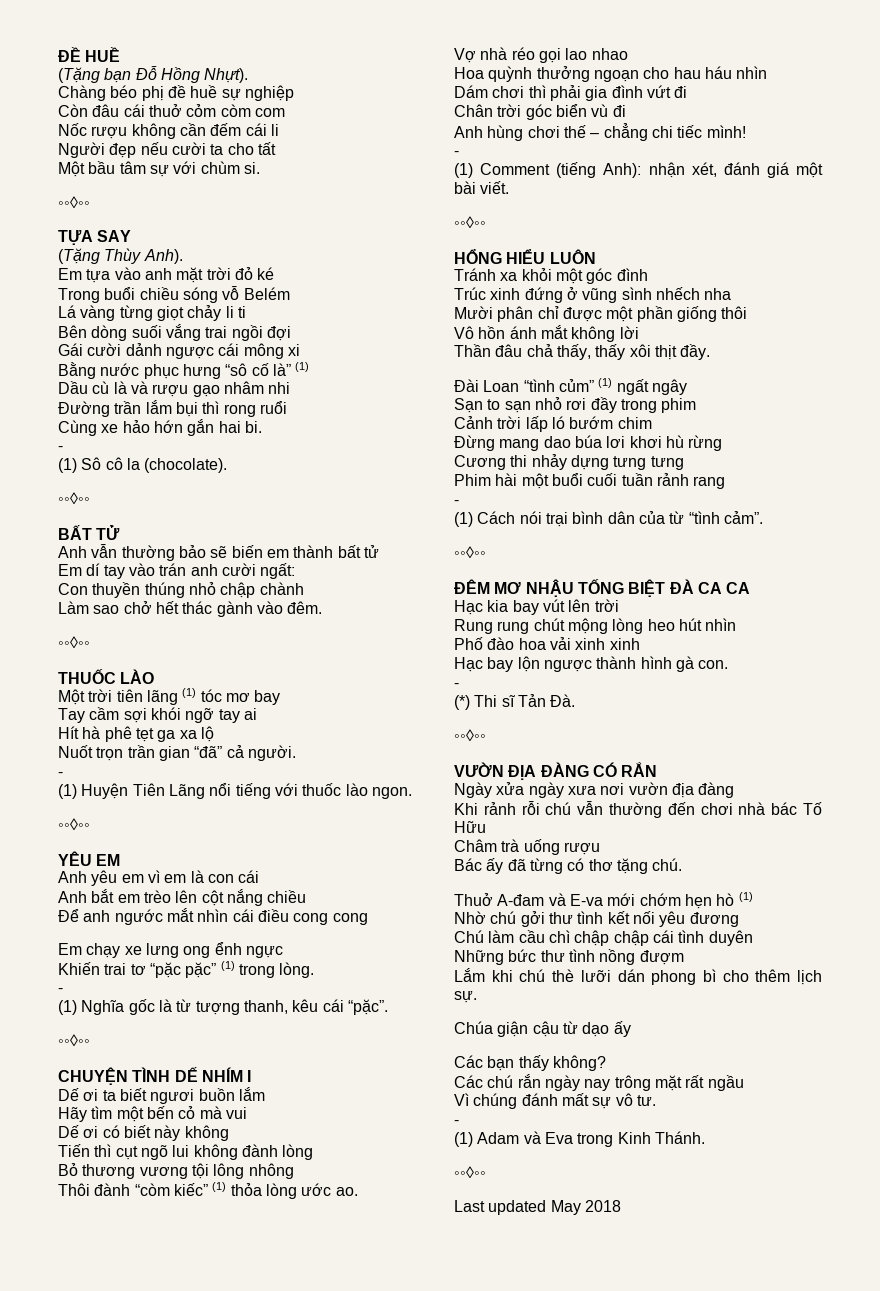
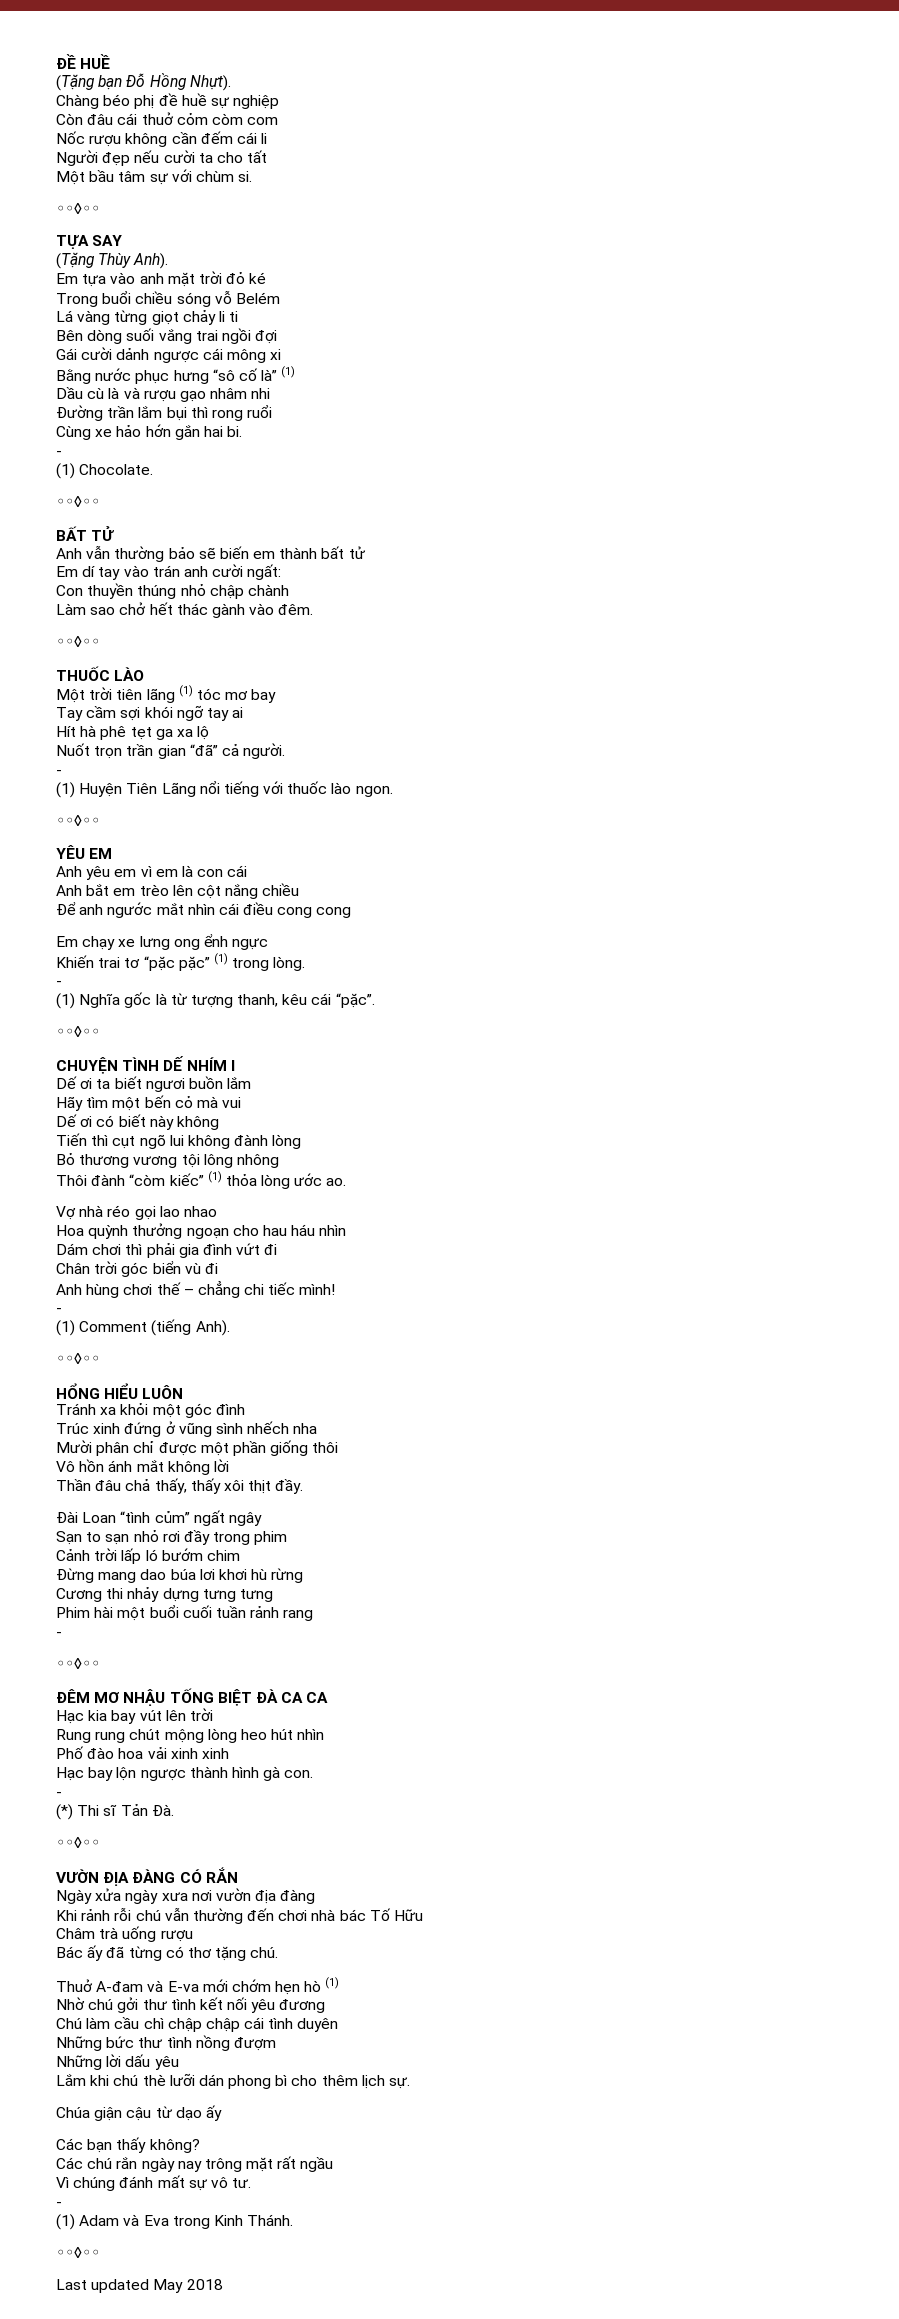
[81,457,228,473] Sô cô la (chocolate). -> [79,464,154,475] Chocolate.
[603,162,823,178] [454,181,510,194] Anh): nhận xét, đánh giá một bài viết. -> [195,1320,230,1336] Anh).
[598,378,613,388] (1) -> (190, 1517) none
[454,511,763,527] // (1) Cách nói trại bình dân của từ “tình cảm”. -> (62, 1634) none
(684, 957) none -> [56,2054,179,2070] // Những lời dấu yêu

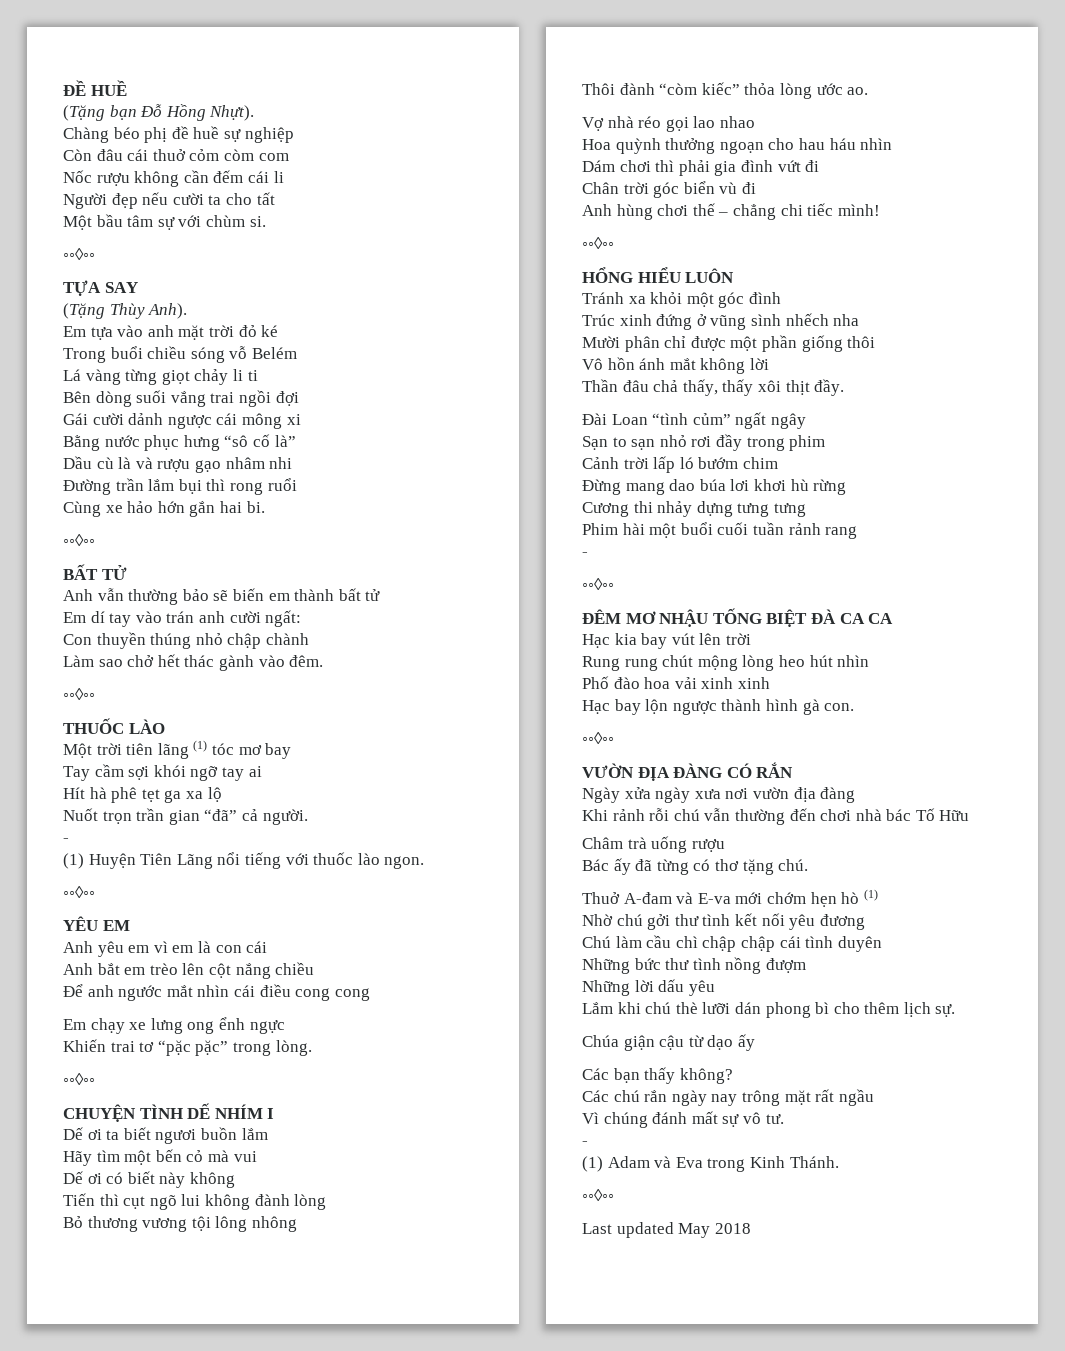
[281,366,296,378] (1) -> (296, 441) none
[56,451,62,456] [56,463,154,479] // - // (1) Chocolate. -> (265, 507) none
[213,953,228,965] (1) -> (229, 1048) none
[56,981,62,986] [56,992,375,1009] // - // (1) Nghĩa gốc là từ tượng thanh, kêu cái “pặc”. -> (312, 1048) none
[207,1171,222,1183] (1) -> (740, 88) none
[56,1308,62,1313] [56,1319,230,1336] // - // (1) Comment (tiếng Anh). -> (880, 210) none
[56,1792,62,1797] [56,1804,174,1820] // - // (*) Thi sĩ Tản Đà. -> (855, 707) none

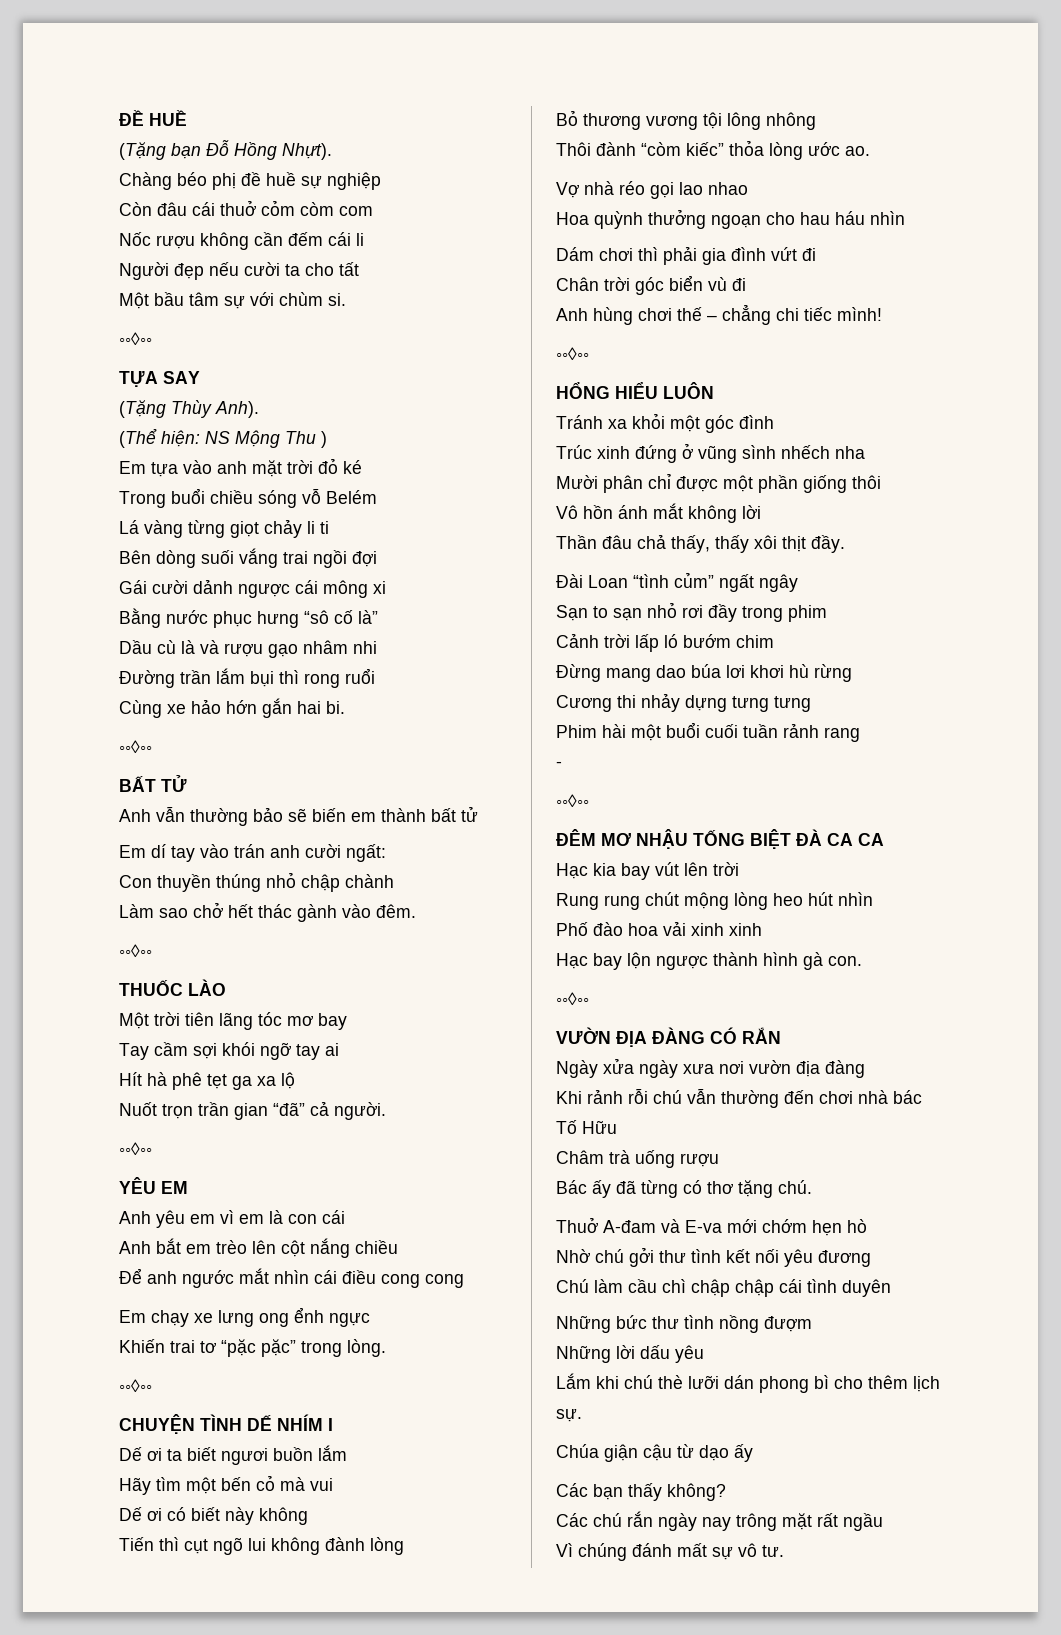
(188, 311) none -> [119,429,327,448] // (Thể hiện: NS Mộng Thu )
[193,740,208,752] (1) -> (253, 1021) none
[63,838,69,843] [63,852,425,869] // - // (1) Huyện Tiên Lãng nổi tiếng với thuốc lào ngon. -> (386, 1111) none
[863,889,878,901] (1) -> (867, 1226) none
[582,1141,588,1146] [582,1156,839,1172] [582,1189,614,1201] [582,1222,751,1238] // - // (1) Adam và Eva trong Kinh Thánh. // ◦◦◊◦◦ // Last updated May 2018 -> (784, 1551) none

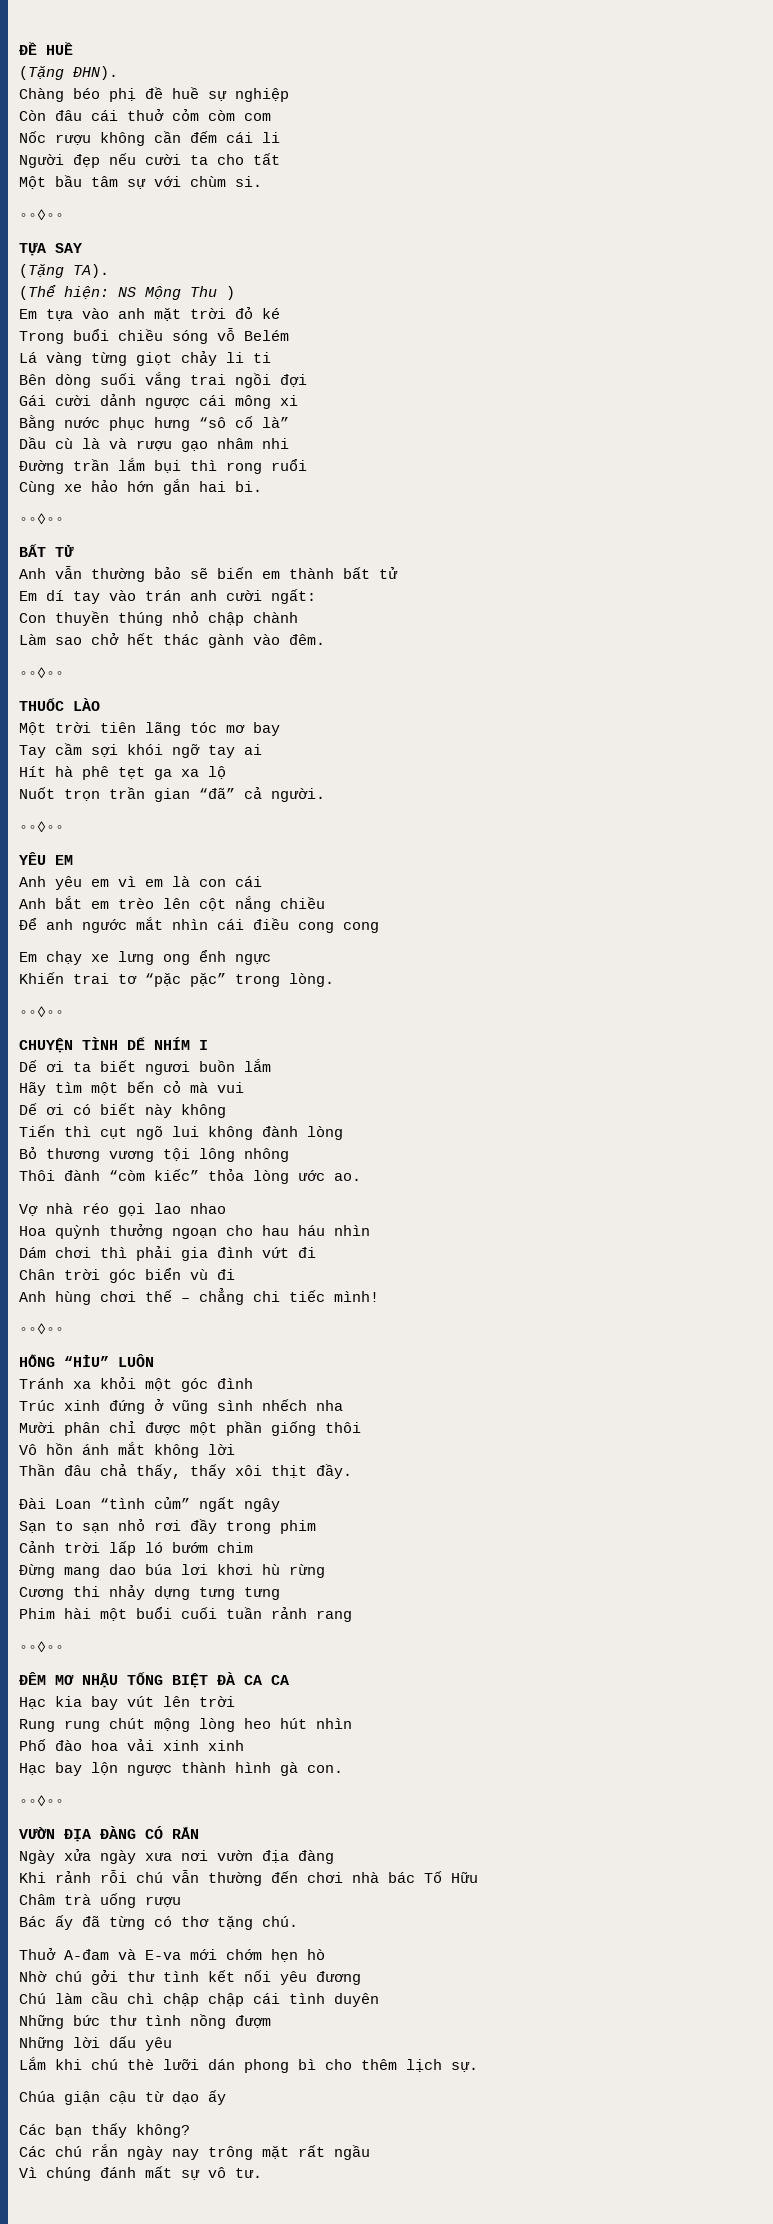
[171,140,332,160] bạn Đỗ Hồng Nhựt). -> [73,66,118,80] ĐHN).
[171,400,259,418] Thùy Anh). -> [73,264,109,278] TA).
[615,382,658,399] HIỂU -> [64,1354,109,1367] “HỈU”
[556,761,562,768] // - -> (352, 1616) none

